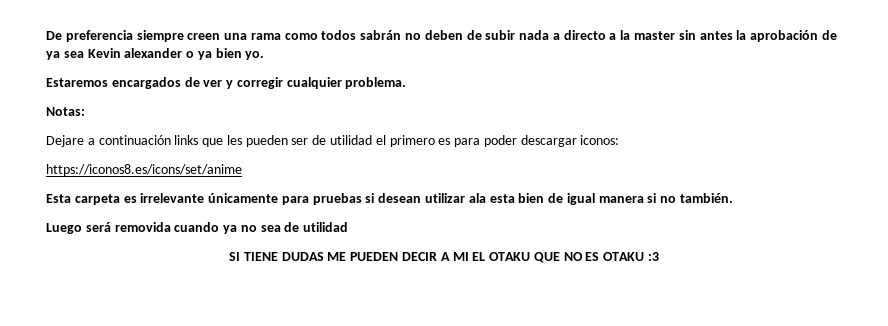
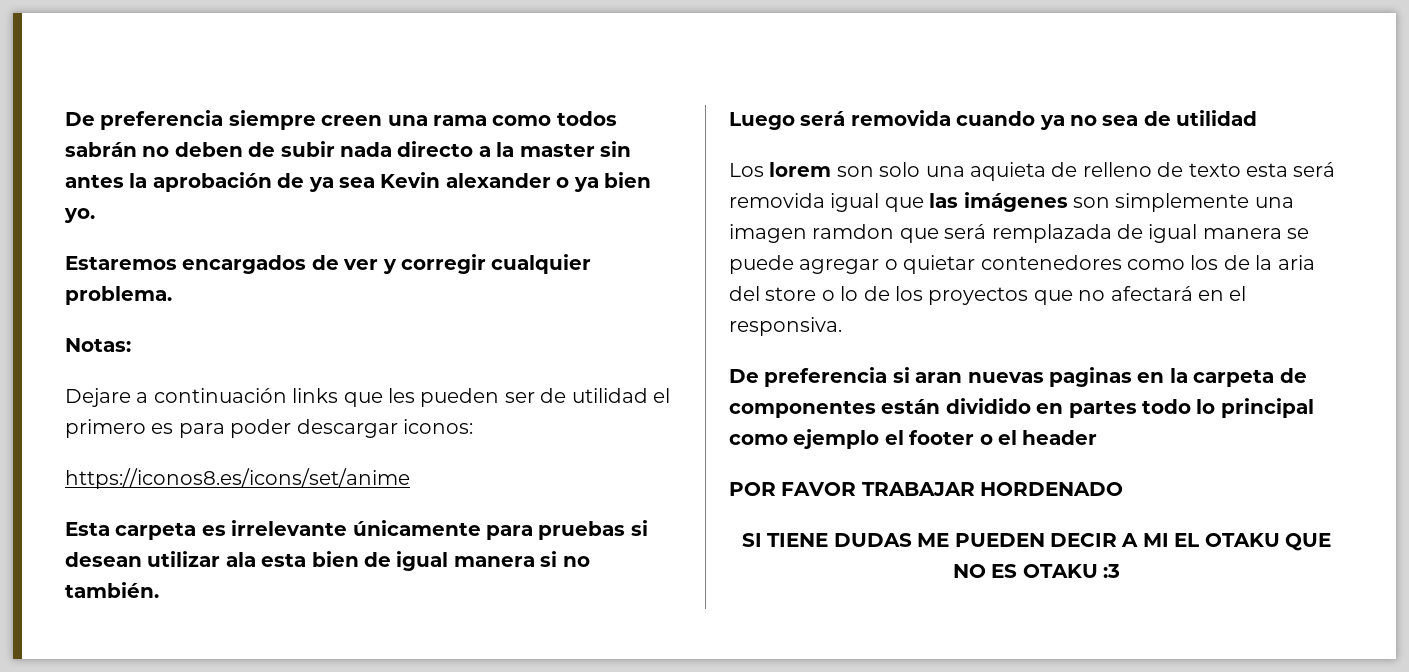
[552,33,560,40] a -> (392, 149) none
(349, 227) none -> [729,162,1336,181] [729,192,1294,212] [729,224,1310,243] [729,255,1315,274] [729,286,1247,305] [729,317,842,336] [729,367,1307,387] [729,398,1314,418] [729,429,1098,449] [729,482,1124,496] // Los lorem son solo una aquieta de relleno de texto esta será removida igual que las imágenes son simplemente una imagen ramdon que será remplazada de igual manera se puede agregar o quietar contenedores como los de la aria del store o lo de los proyectos que no afectará en el responsiva. // De preferencia si aran nuevas paginas en la carpeta de componentes están dividido en partes todo lo principal como ejemplo el footer o el header // POR FAVOR TRABAJAR HORDENADO

